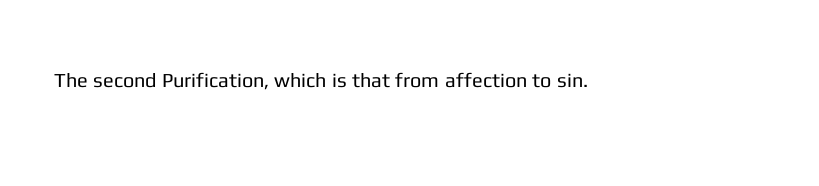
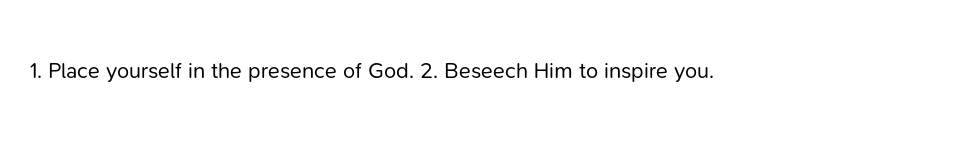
[54,72,588,90] The second Purification, which is that from affection to sin. -> [30,62,714,83] 1. Place yourself in the presence of God. 2. Beseech Him to inspire you.

